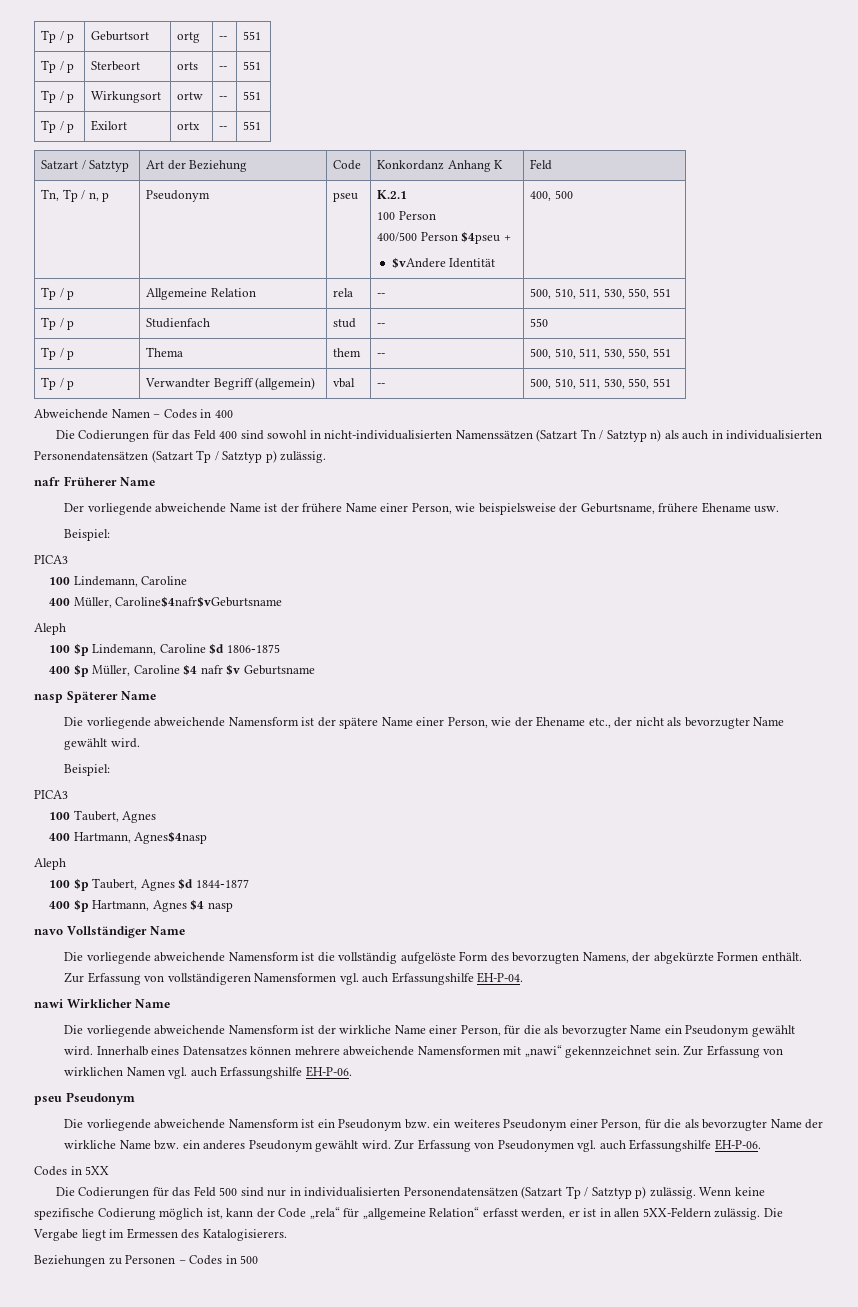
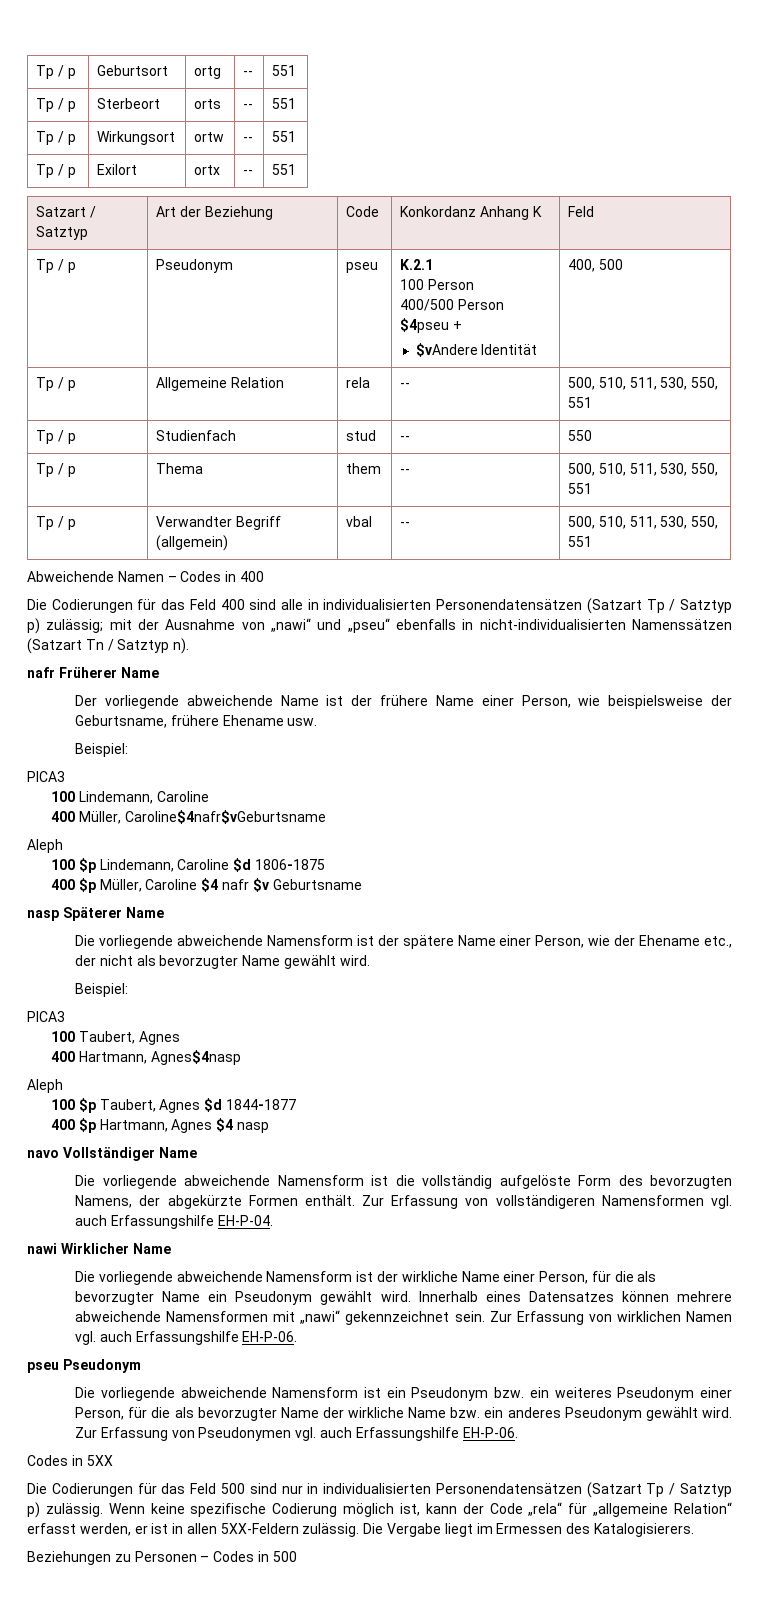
[41,189,99,202] Tn, Tp / n, -> [36,259,64,273] Tp /
[267,429,823,442] [34,450,327,463] sowohl in nicht-individualisierten Namenssätzen (Satzart Tn / Satztyp n) als auch in individualisierten Personendatensätzen (Satzart Tp / Satztyp p) zulässig. -> [281,598,732,614] [27,618,732,634] [27,638,190,654] alle in individualisierten Personendatensätzen (Satzart Tp / Satztyp p) zulässig; mit der Ausnahme von „nawi“ und „pseu“ ebenfalls in nicht-individualisierten Namenssätzen (Satzart Tn / Satztyp n).

